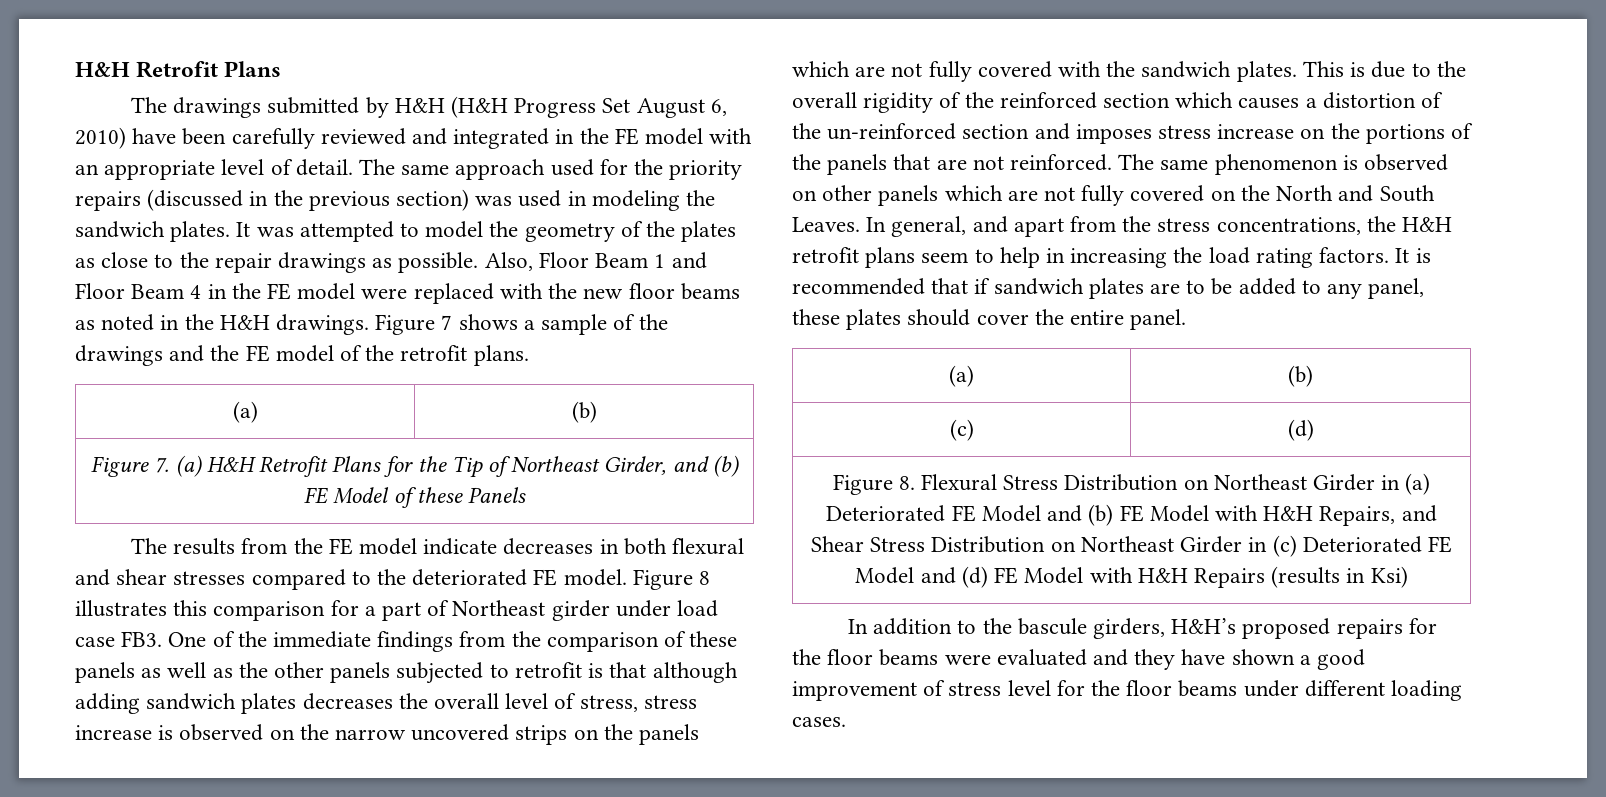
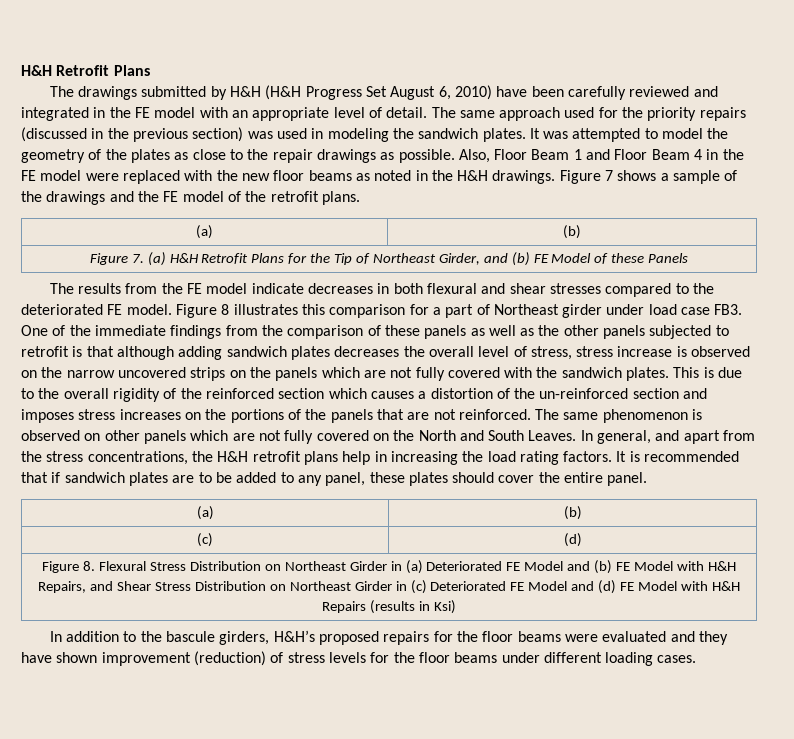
[1217,124,1295,139] increase -> [119,409,181,420] increases
[921,249,994,263] seem to -> (338, 458) none
[1299,649,1366,670] [792,681,917,701] a good improvement -> [101,651,266,666] improvement (reduction)
[1007,680,1051,696] level -> [328,652,366,663] levels

